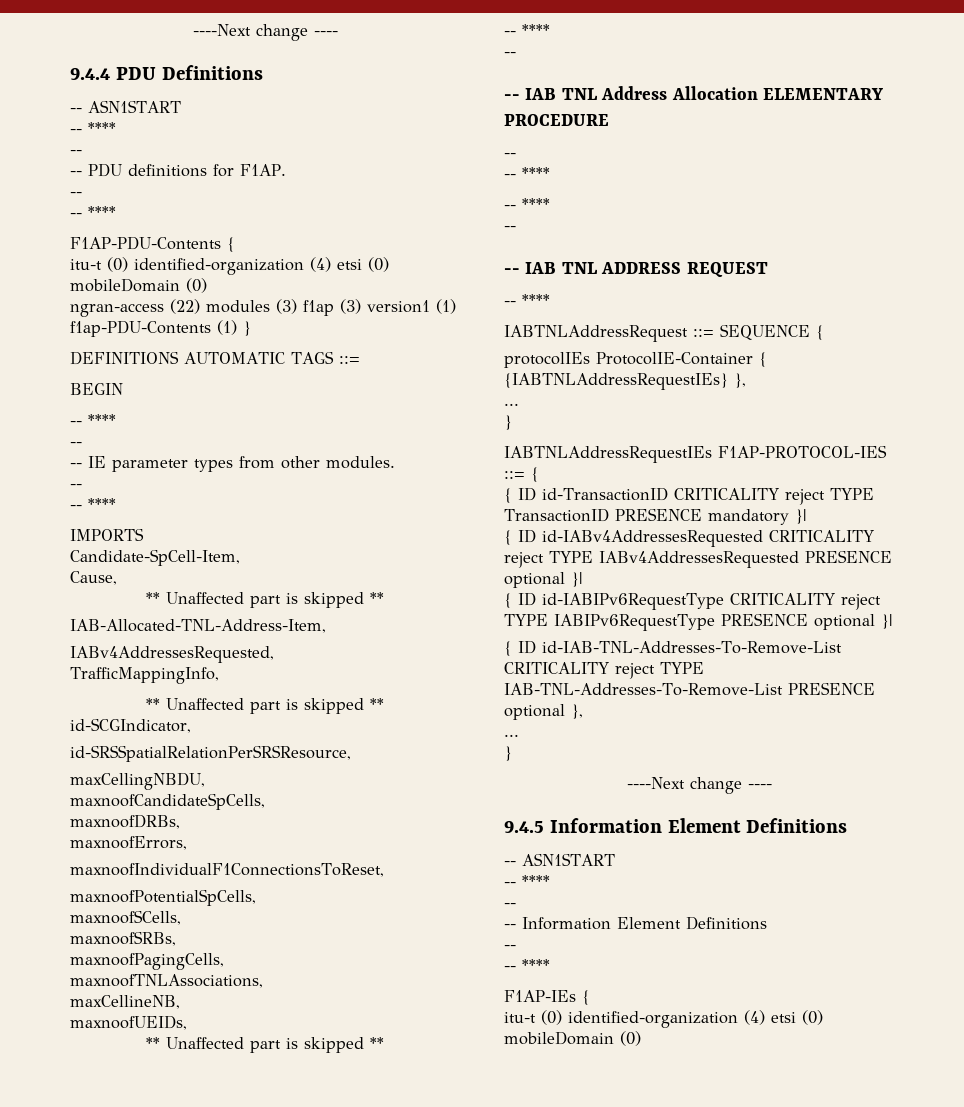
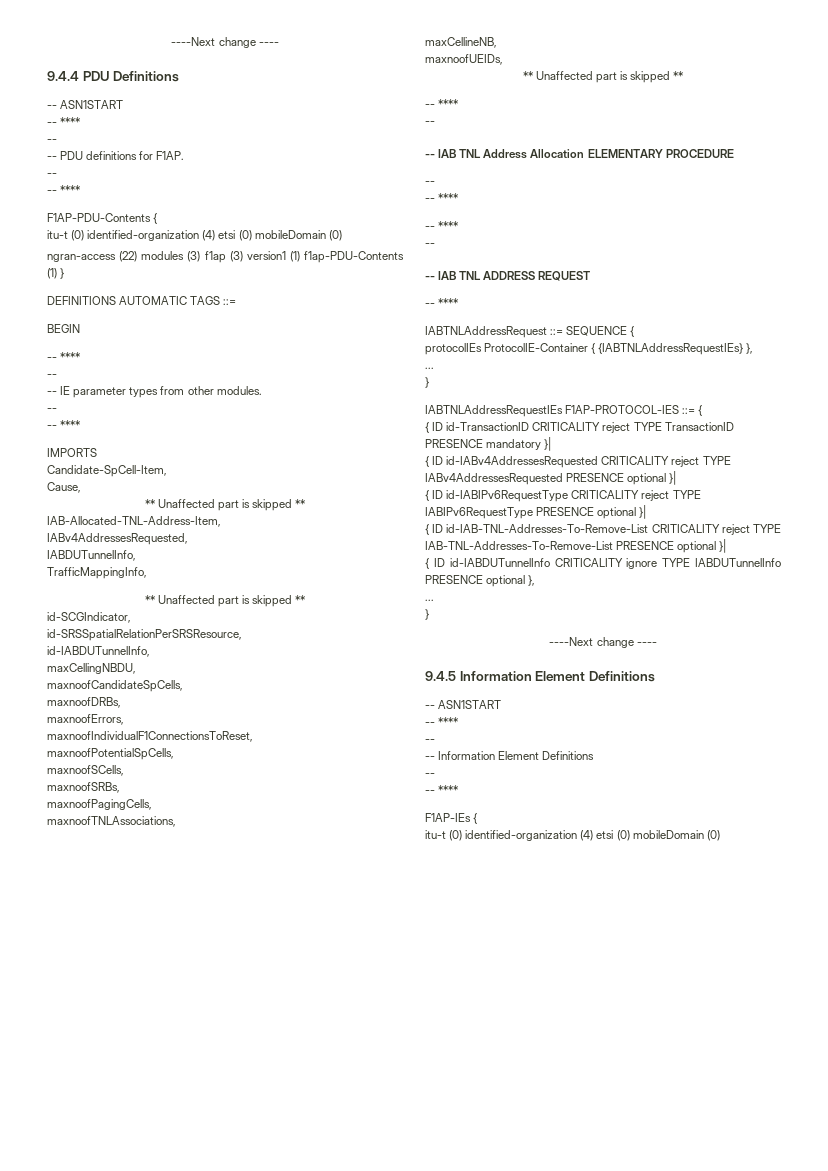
(274, 654) none -> [47,550,136,561] // IABDUTunnelInfo,
(351, 753) none -> [47,646,150,657] // id-IABDUTunnelInfo,
(565, 712) none -> [719,539,727,553] [425,558,781,569] [425,575,526,587] }| // { ID id-IABDUTunnelInfo CRITICALITY ignore TYPE IABDUTunnelInfo PRESENCE optional

